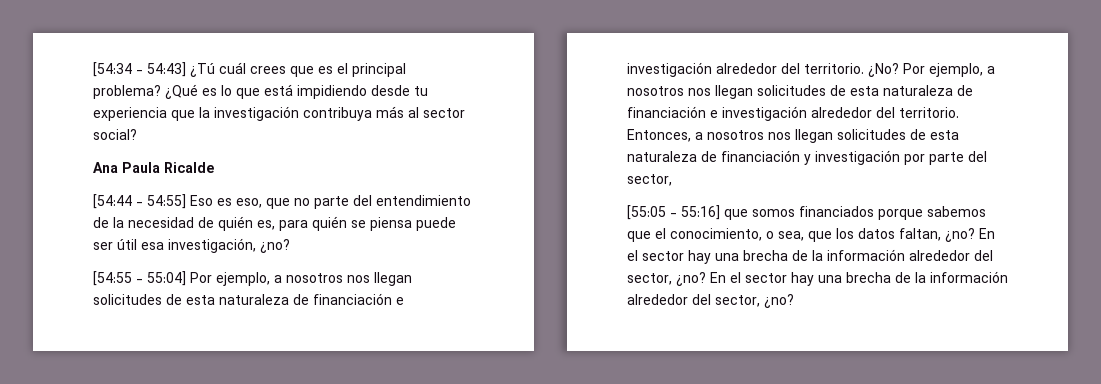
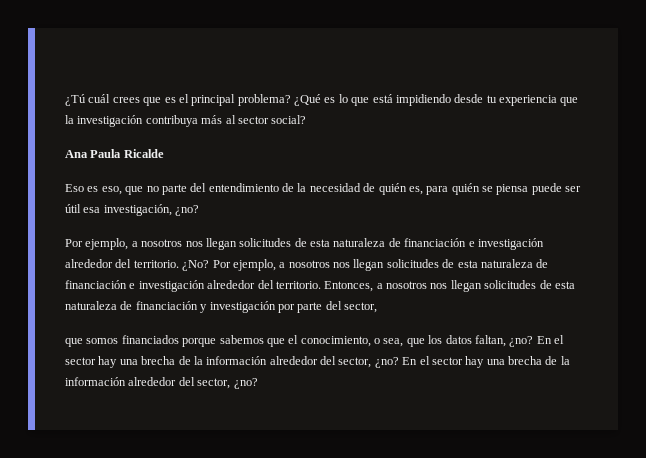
[93,62,186,77] [54:34 - 54:43] -> (65, 100) none
[93,194,186,209] [54:44 - 54:55] -> (164, 153) none
[93,271,186,286] [54:55 - 55:04] -> (200, 210) none
[627,205,720,220] [55:05 - 55:16] -> (377, 307) none

